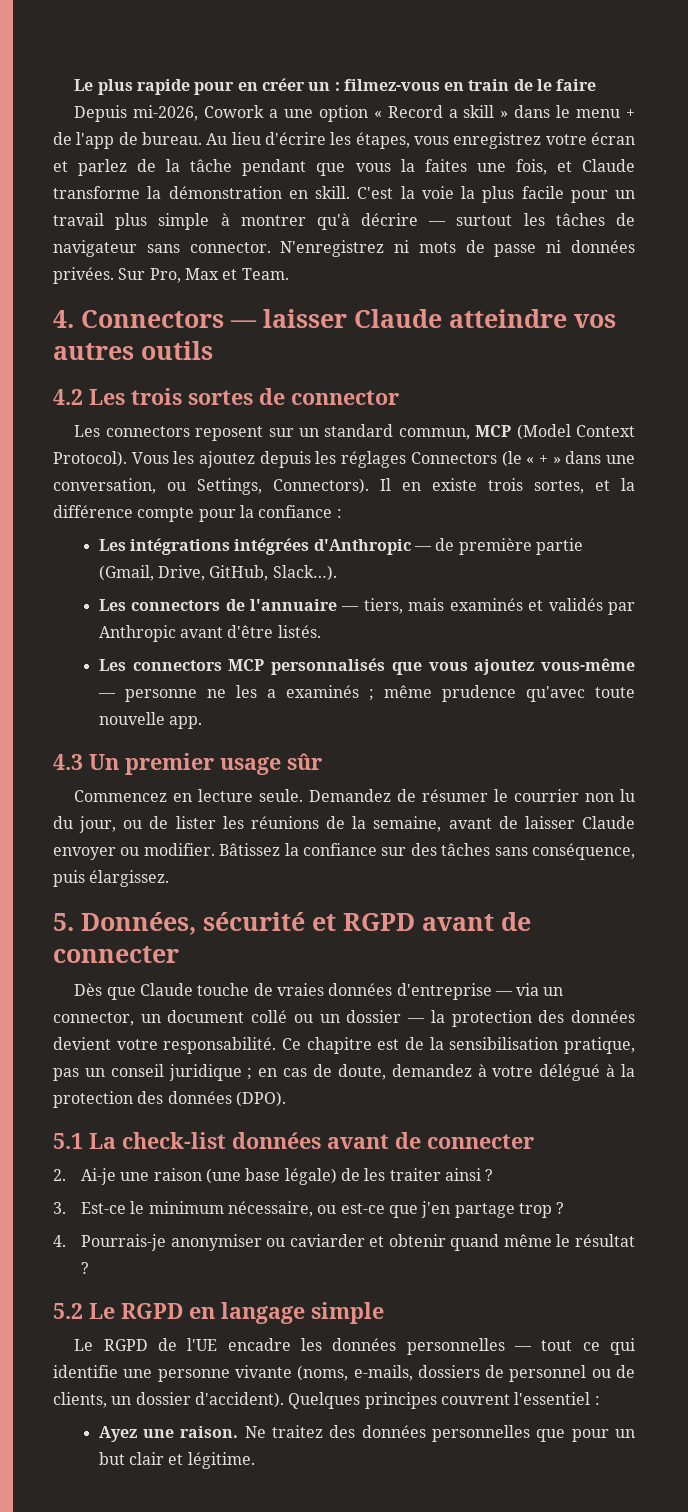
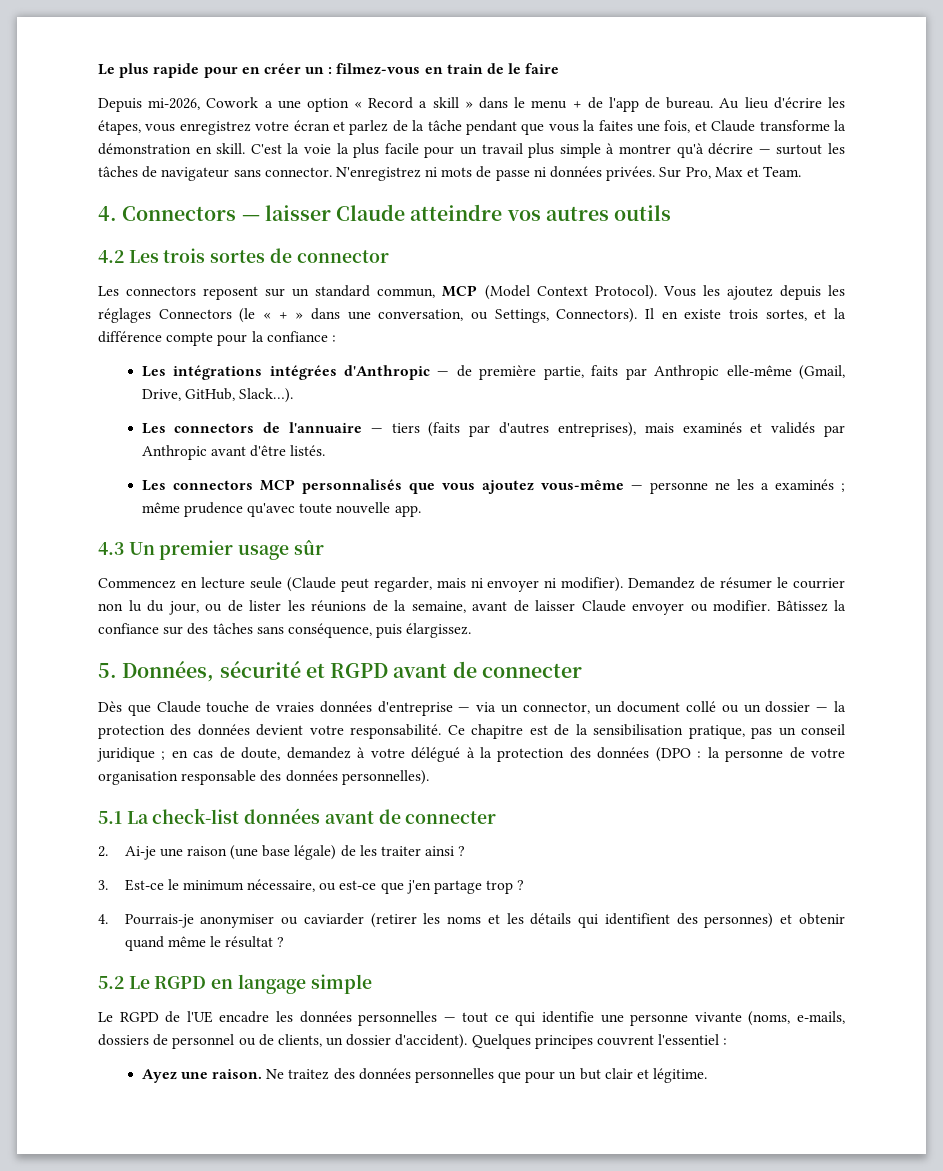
[536,538,584,555] partie -> [543,365,792,380] partie, faits par Anthropic elle-même
[363,598,403,614] tiers, -> [391,422,636,437] tiers (faits par d'autres entreprises),
[259,789,304,802] seule. -> [249,577,624,592] seule (Claude peut regarder, mais ni envoyer ni modifier).
[235,1091,286,1107] (DPO). -> [655,747,846,762] [98,770,429,785] (DPO : la personne de votre organisation responsable des données personnelles).
(365, 1240) none -> [370,913,774,928] (retirer les noms et les détails qui identifient des personnes)

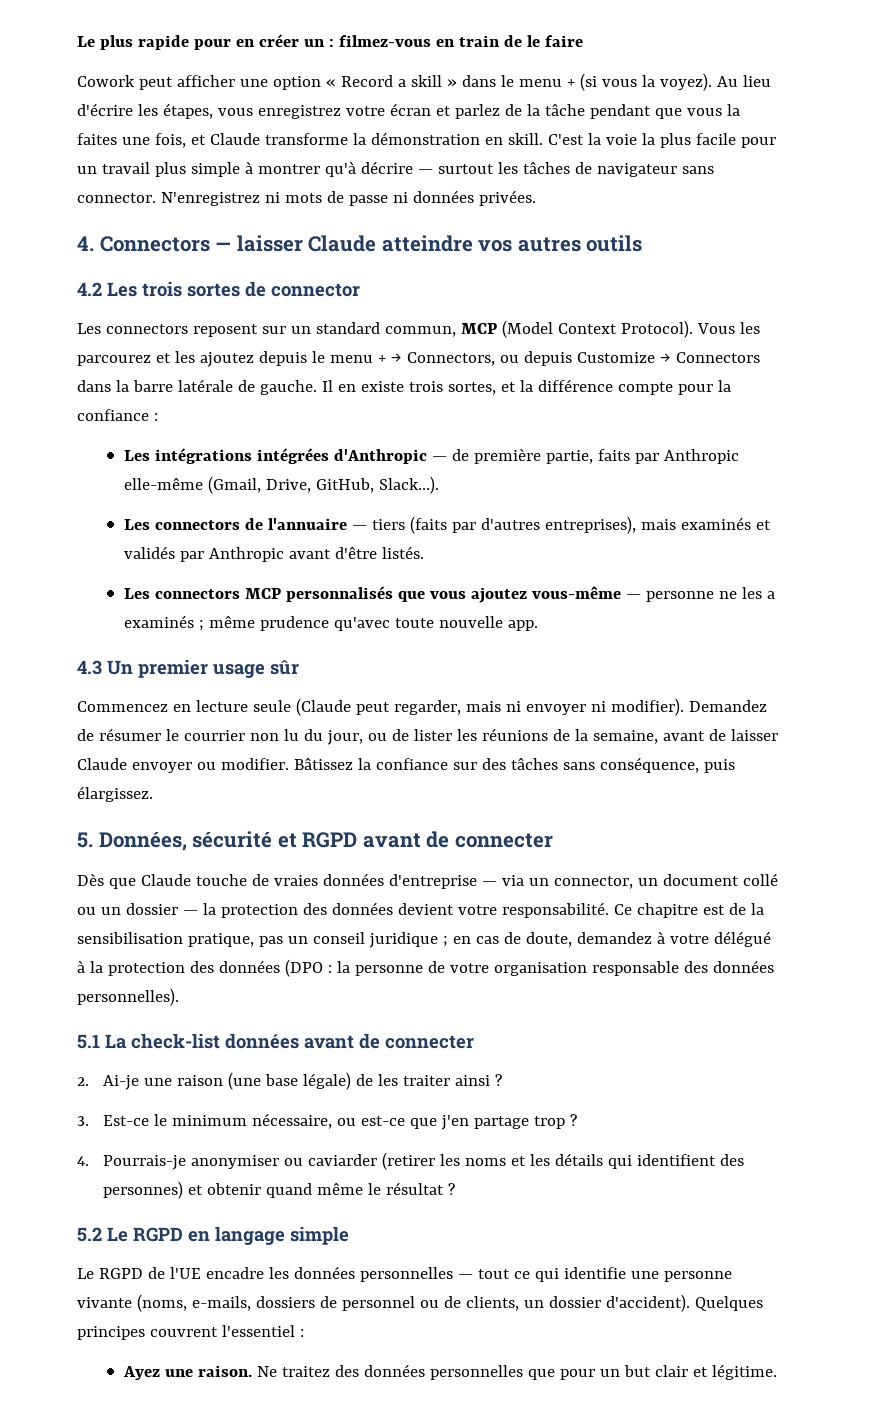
[98,97,273,112] Depuis mi-2026, Cowork a -> [77,75,235,90] Cowork peut afficher
[587,97,714,112] de l'app de bureau. -> [579,73,712,91] (si vous la voyez).
[659,166,802,179] Sur Pro, Max et Team. -> (536, 198) none
[726,285,845,300] [98,308,638,323] ajoutez depuis les réglages Connectors (le « + » dans une conversation, ou Settings, Connectors). -> [77,351,760,367] [77,379,317,395] parcourez et les ajoutez depuis le menu + → Connectors, ou depuis Customize → Connectors dans la barre latérale de gauche.

